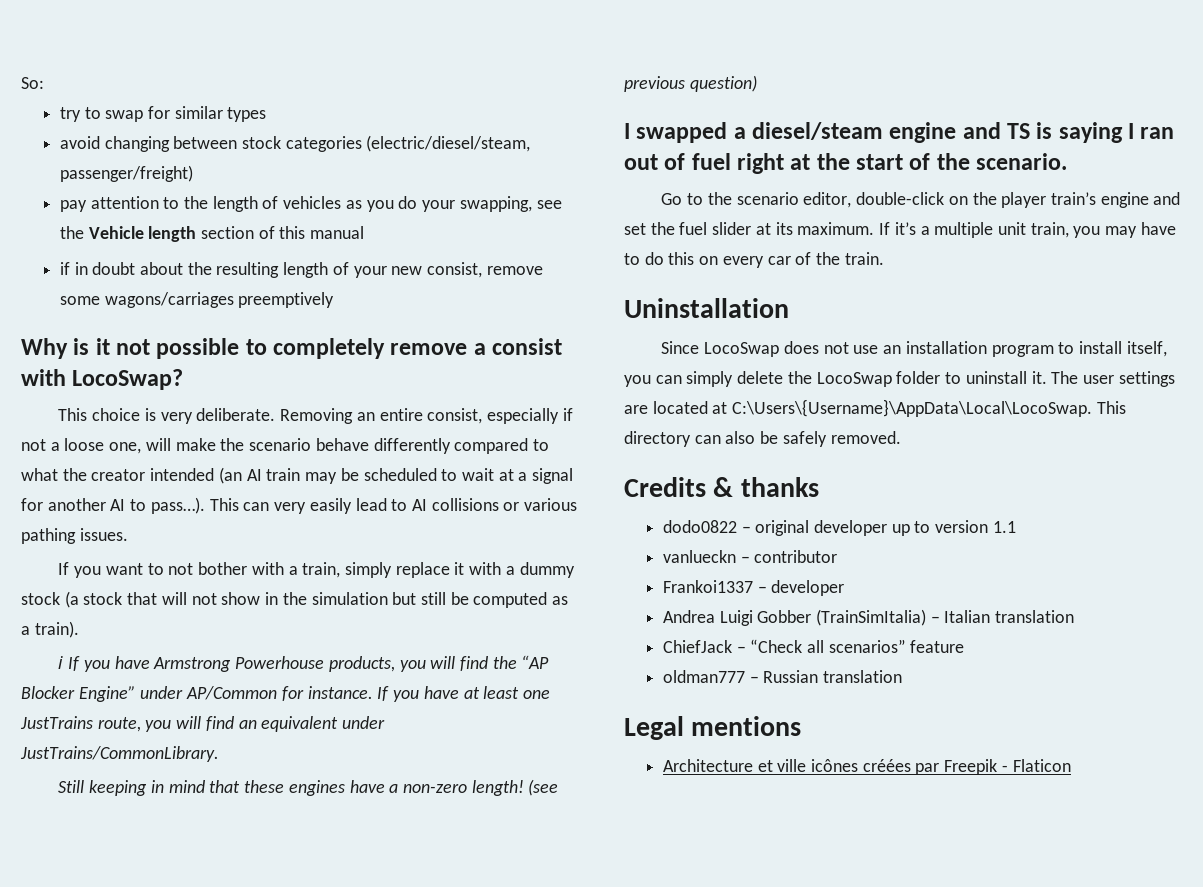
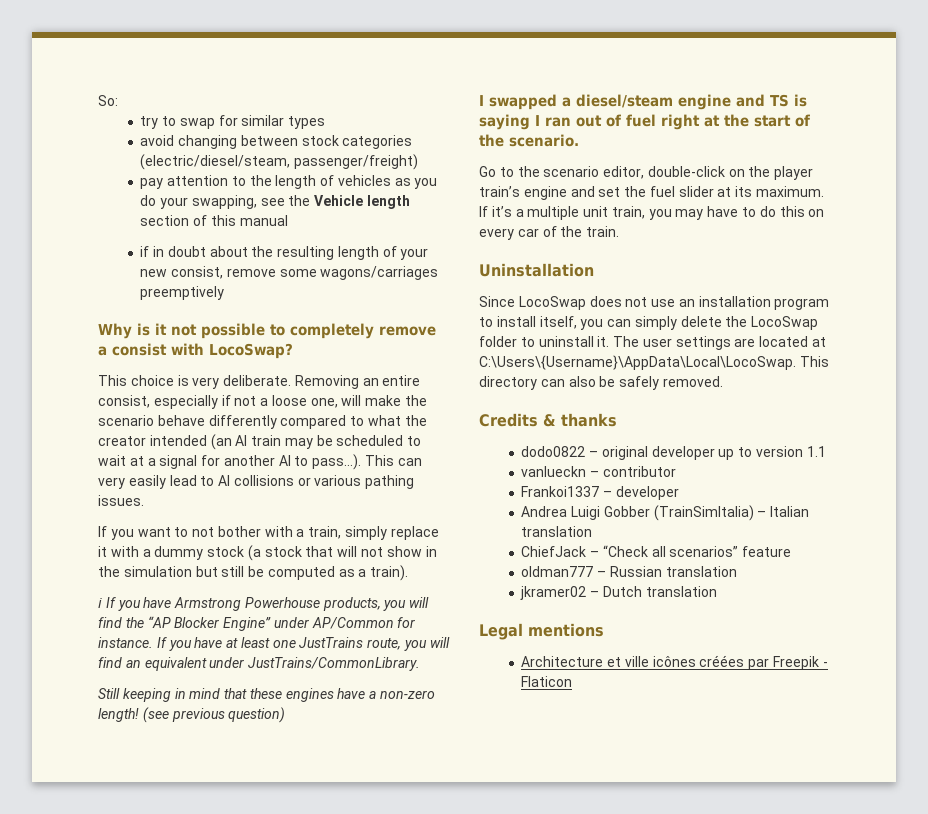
(903, 676) none -> [520,586,717,600] // jkramer02 – Dutch translation

